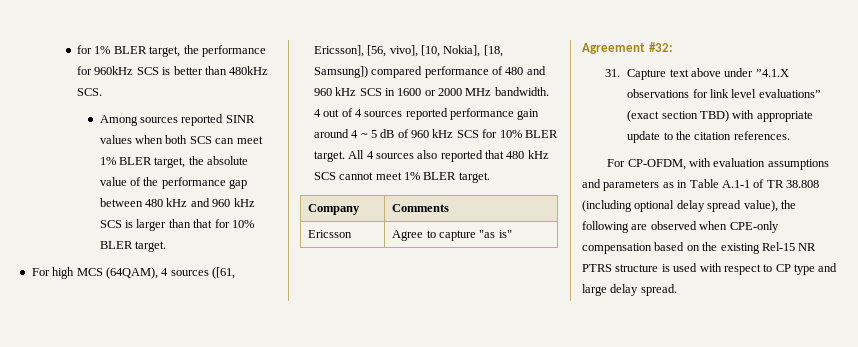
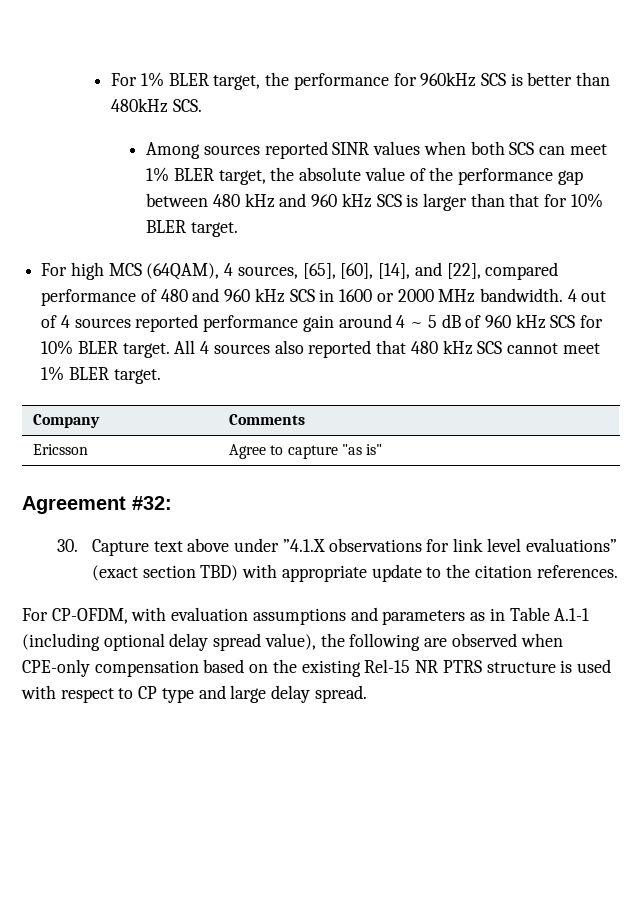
[77,45,93,54] for -> [111,73,138,86] For
[170,267,235,279] [313,45,503,57] [313,66,368,78] sources ([61, Ericsson], [56, vivo], [10, Nokia], [18, Samsung]) -> [237,262,481,279] sources, [65], [60], [14], and [22],
[604,69,620,77] 31. -> [56,539,78,552] 30.
[753,179,819,188] of TR 38.808 -> (590, 614) none

